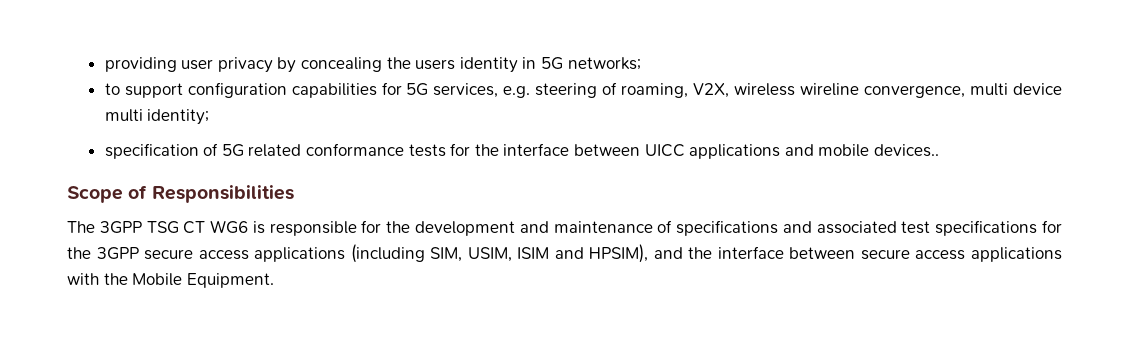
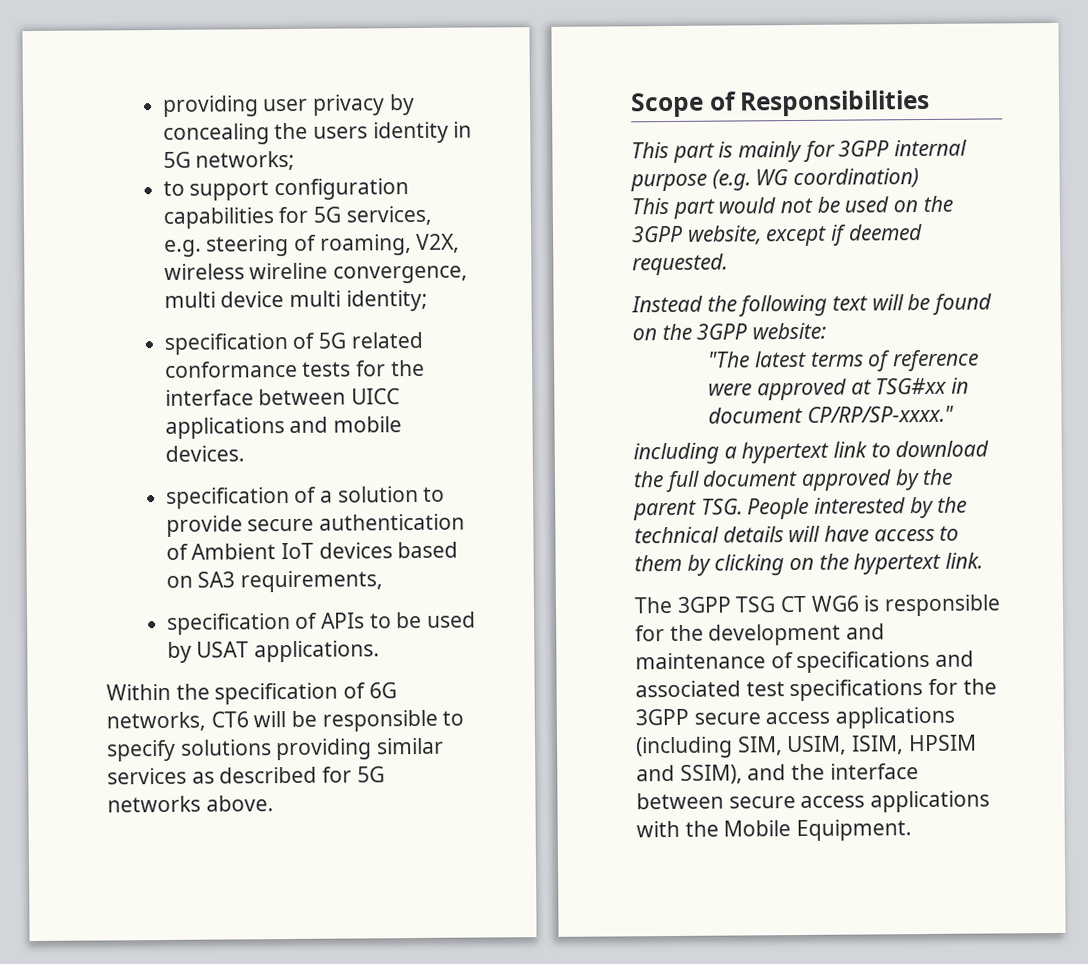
[873,144,939,157] [67,185,294,203] devices.. // Scope of Responsibilities -> [164,445,245,462] [165,485,446,509] [165,513,466,537] [165,541,459,560] [165,570,384,593] [166,611,477,635] [166,640,381,663] [106,682,397,705] [106,709,465,732] [107,737,445,762] [107,766,385,785] [107,795,274,813] [630,89,931,118] [631,139,968,163] [630,168,920,192] [631,195,953,219] [631,224,923,247] [632,253,728,276] [631,293,993,317] [632,322,827,341] [707,349,980,372] [708,377,970,401] [708,405,955,424] [633,440,990,465] [633,468,954,493] [633,496,968,521] [634,525,960,544] [634,552,984,576] devices. // specification of a solution to provide secure authentication of Ambient IoT devices based on SA3 requirements, // specification of APIs to be used by USAT applications. // Within the specification of 6G networks, CT6 will be responsible to specify solutions providing similar services as described for 5G networks above. // Scope of Responsibilities // This part is mainly for 3GPP internal purpose (e.g. WG coordination) // This part would not be used on the 3GPP website, except if deemed requested. // Instead the following text will be found on the 3GPP website: // "The latest terms of reference were approved at TSG#xx in document CP/RP/SP-xxxx." // including a hypertext link to download the full document approved by the parent TSG. People interested by the technical details will have access to them by clicking on the hypertext link.
[517,244,649,263] ISIM and HPSIM), -> [852,734,977,755] [636,764,743,784] ISIM, HPSIM and SSIM),

